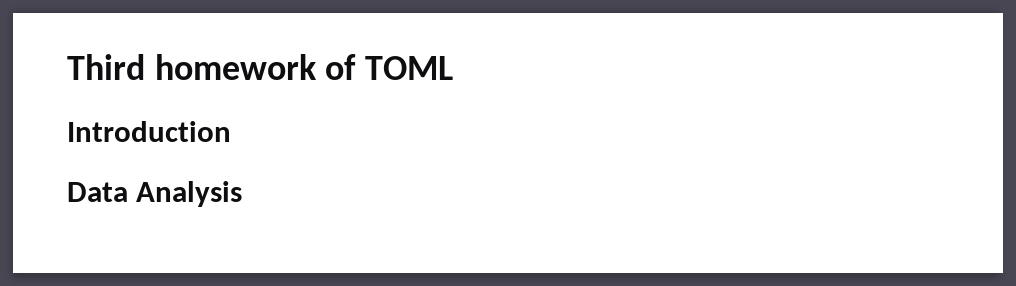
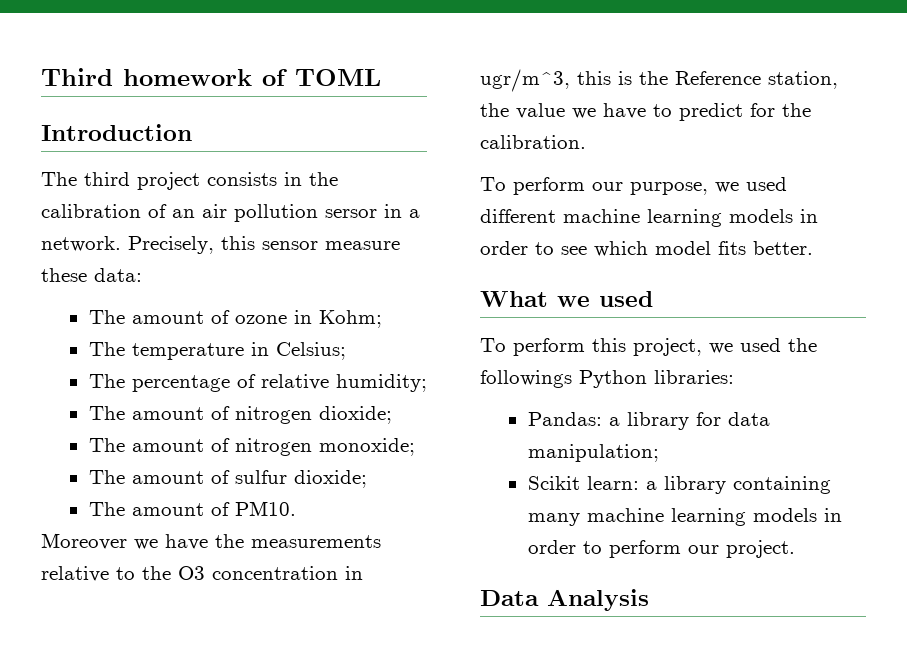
(231, 131) none -> [41,172,338,190] [41,204,420,222] [41,236,400,254] [41,268,142,282] [88,310,382,328] [88,342,346,360] [88,374,427,392] [88,406,392,424] [88,438,415,456] [88,470,367,488] [88,501,296,516] [41,533,381,550] [41,566,363,582] [480,69,838,92] [480,103,811,121] [480,135,586,149] [480,177,787,195] [480,209,818,227] [480,241,813,257] [480,291,653,307] [480,338,817,356] [480,370,734,388] [527,412,770,430] [527,444,659,462] [527,476,831,494] [527,508,842,526] [527,540,795,558] // The third project consists in the calibration of an air pollution sersor in a network. Precisely, this sensor measure these data: // The amount of ozone in Kohm; // The temperature in Celsius; // The percentage of relative humidity; // The amount of nitrogen dioxide; // The amount of nitrogen monoxide; // The amount of sulfur dioxide; // The amount of PM10. // Moreover we have the measurements relative to the O3 concentration in ugr/m^3, this is the Reference station, the value we have to predict for the calibration. // To perform our purpose, we used different machine learning models in order to see which model fits better. // What we used // To perform this project, we used the followings Python libraries: // Pandas: a library for data manipulation; // Scikit learn: a library containing many machine learning models in order to perform our project.

